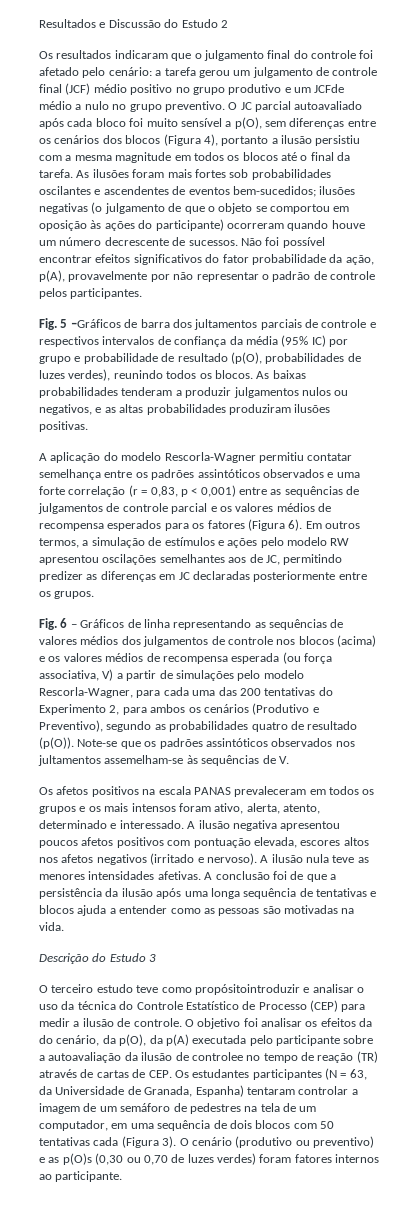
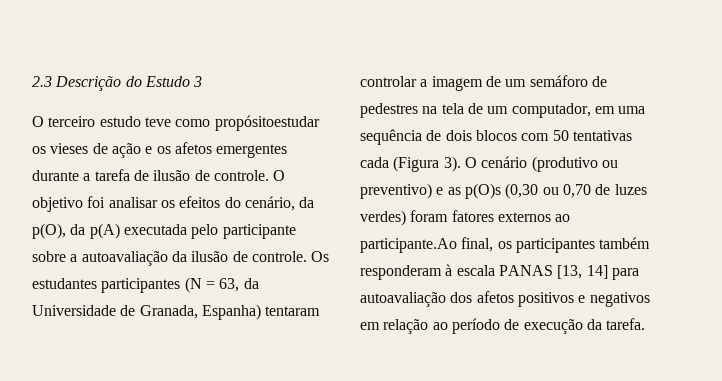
[39,19,228,28] [39,50,374,61] [39,67,378,78] [39,83,345,95] [39,101,363,112] [39,117,376,129] [39,134,361,146] [39,152,351,163] [39,169,331,180] [39,186,356,197] [39,202,350,214] [39,219,365,231] [39,237,325,248] [39,254,374,265] [39,270,375,282] [39,288,143,299] [39,318,376,330] [39,335,348,347] [39,352,361,364] [39,369,306,381] [39,387,349,398] [39,404,331,415] [39,421,88,432] [39,452,353,463] [39,469,360,480] [39,485,360,497] [38,503,331,514] [39,519,360,531] [39,537,350,548] [39,554,343,565] [39,571,367,582] [39,591,95,599] [39,618,344,630] [39,635,376,647] [39,652,332,664] [39,669,304,681] [39,687,333,698] [39,703,319,715] [39,720,358,732] [39,737,355,749] [38,755,289,766] [39,786,375,797] [39,803,320,814] [39,820,341,831] [39,837,369,848] [39,853,369,865] [39,871,336,882] [39,888,377,899] [39,905,355,916] [39,922,64,931] Resultados e Discussão do Estudo 2 // Os resultados indicaram que o julgamento final do controle foi afetado pelo cenário: a tarefa gerou um julgamento de controle final (JCF) médio positivo no grupo produtivo e um JCFde médio a nulo no grupo preventivo. O JC parcial autoavaliado após cada bloco foi muito sensível a p(O), sem diferenças entre os cenários dos blocos (Figura 4), portanto a ilusão persistiu com a mesma magnitude em todos os blocos até o final da tarefa. As ilusões foram mais fortes sob probabilidades oscilantes e ascendentes de eventos bem-sucedidos; ilusões negativas (o julgamento de que o objeto se comportou em oposição às ações do participante) ocorreram quando houve um número decrescente de sucessos. Não foi possível encontrar efeitos significativos do fator probabilidade da ação, p(A), provavelmente por não representar o padrão de controle pelos participantes. // Fig. 5 –Gráficos de barra dos jultamentos parciais de controle e respectivos intervalos de confiança da média (95% IC) por grupo e probabilidade de resultado (p(O), probabilidades de luzes verdes), reunindo todos os blocos. As baixas probabilidades tenderam a produzir julgamentos nulos ou negativos, e as altas probabilidades produziram ilusões positivas. // A aplicação do modelo Rescorla-Wagner permitiu contatar semelhança entre os padrões assintóticos observados e uma forte correlação (r = 0,83, p < 0,001) entre as sequências de julgamentos de controle parcial e os valores médios de recompensa esperados para os fatores (Figura 6). Em outros termos, a simulação de estímulos e ações pelo modelo RW apresentou oscilações semelhantes aos de JC, permitindo predizer as diferenças em JC declaradas posteriormente entre os grupos. // Fig. 6 – Gráficos de linha representando as sequências de valores médios dos julgamentos de controle nos blocos (acima) e os valores médios de recompensa esperada (ou força associativa, V) a partir de simulações pelo modelo Rescorla-Wagner, para cada uma das 200 tentativas do Experimento 2, para ambos os cenários (Produtivo e Preventivo), segundo as probabilidades quatro de resultado (p(O)). Note-se que os padrões assintóticos observados nos jultamentos assemelham-se às sequências de V. // Os afetos positivos na escala PANAS prevaleceram em todos os grupos e os mais intensos foram ativo, alerta, atento, determinado e interessado. A ilusão negativa apresentou poucos afetos positivos com pontuação elevada, escores altos nos afetos negativos (irritado e nervoso). A ilusão nula teve as menores intensidades afetivas. A conclusão foi de que a persistência da ilusão após uma longa sequência de tentativas e blocos ajuda a entender como as pessoas são motivadas na vida. // -> [32,76,52,87] 2.3
[194,984,364,995] [39,1000,366,1012] [39,1018,80,1027] propósitointroduzir e analisar o uso da técnica do Controle Estatístico de Processo (CEP) para medir a -> [214,115,320,131] [32,142,288,158] [32,169,149,181] propósitoestudar os vieses de ação e os afetos emergentes durante a tarefa de
[359,1018,373,1027] da -> (221, 202) none
[191,1051,378,1063] [39,1069,172,1078] controlee no tempo de reação (TR) através de cartas de CEP. -> [251,251,307,262] controle.
[335,1154,380,1163] [39,1171,123,1182] internos ao participante. -> [497,212,571,222] [360,237,651,253] [360,264,639,280] [360,291,650,307] [360,318,646,334] externos ao participante.Ao final, os participantes também responderam à escala PANAS [13, 14] para autoavaliação dos afetos positivos e negativos em relação ao período de execução da tarefa.

